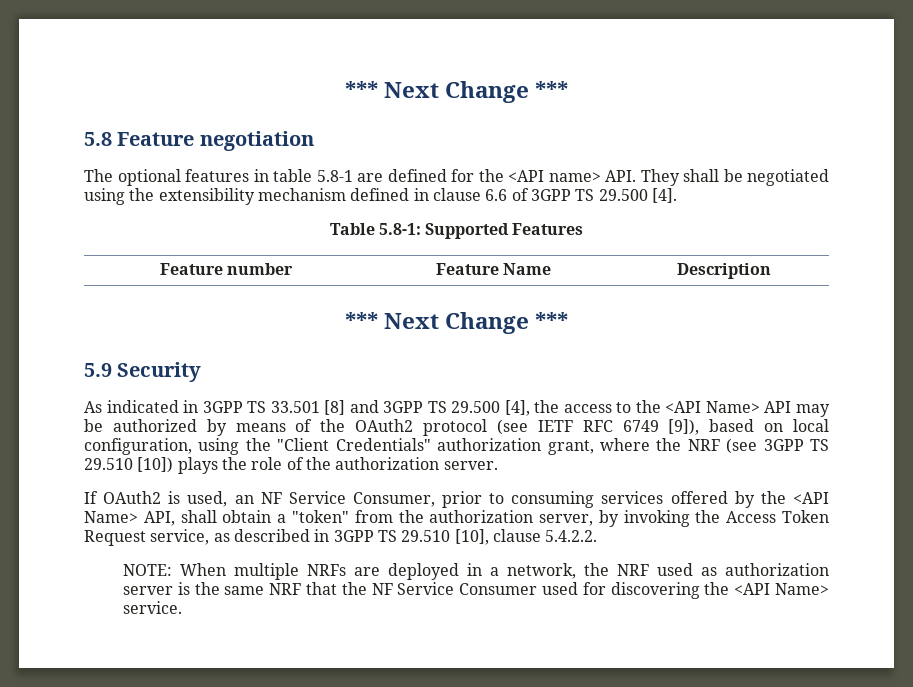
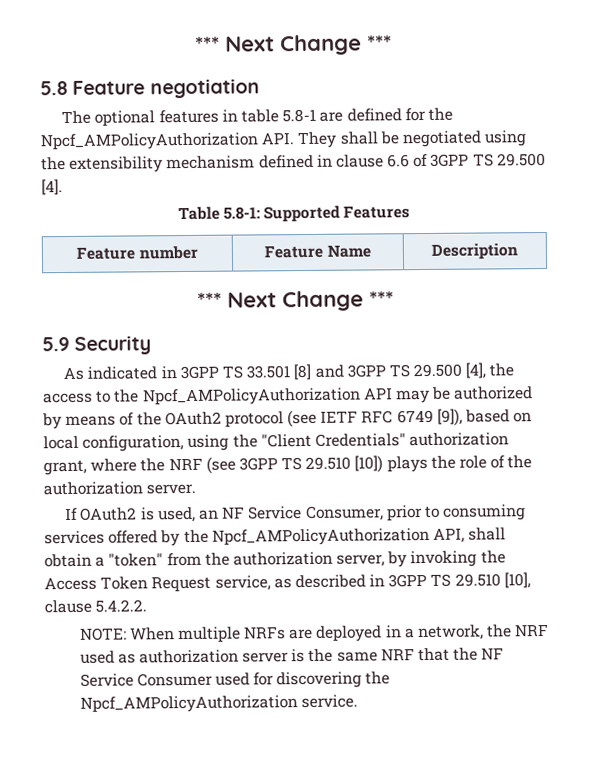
[508,170,601,182] <API name> -> [40,132,259,151] Npcf_AMPolicyAuthorization
[665,401,760,413] <API Name> -> [142,387,361,406] Npcf_AMPolicyAuthorization
[793,492,829,504] [84,511,138,523] <API Name> -> [211,527,430,546] Npcf_AMPolicyAuthorization
[734,583,830,595] <API Name> -> [79,695,298,713] Npcf_AMPolicyAuthorization

